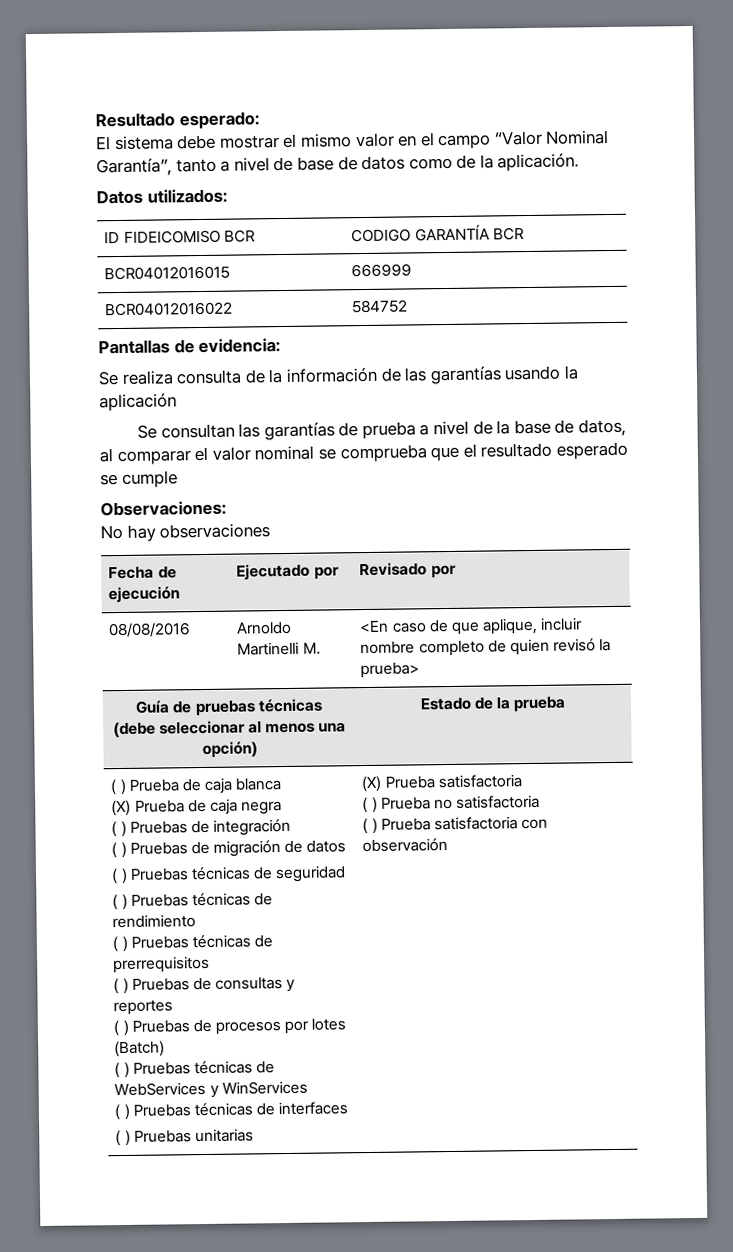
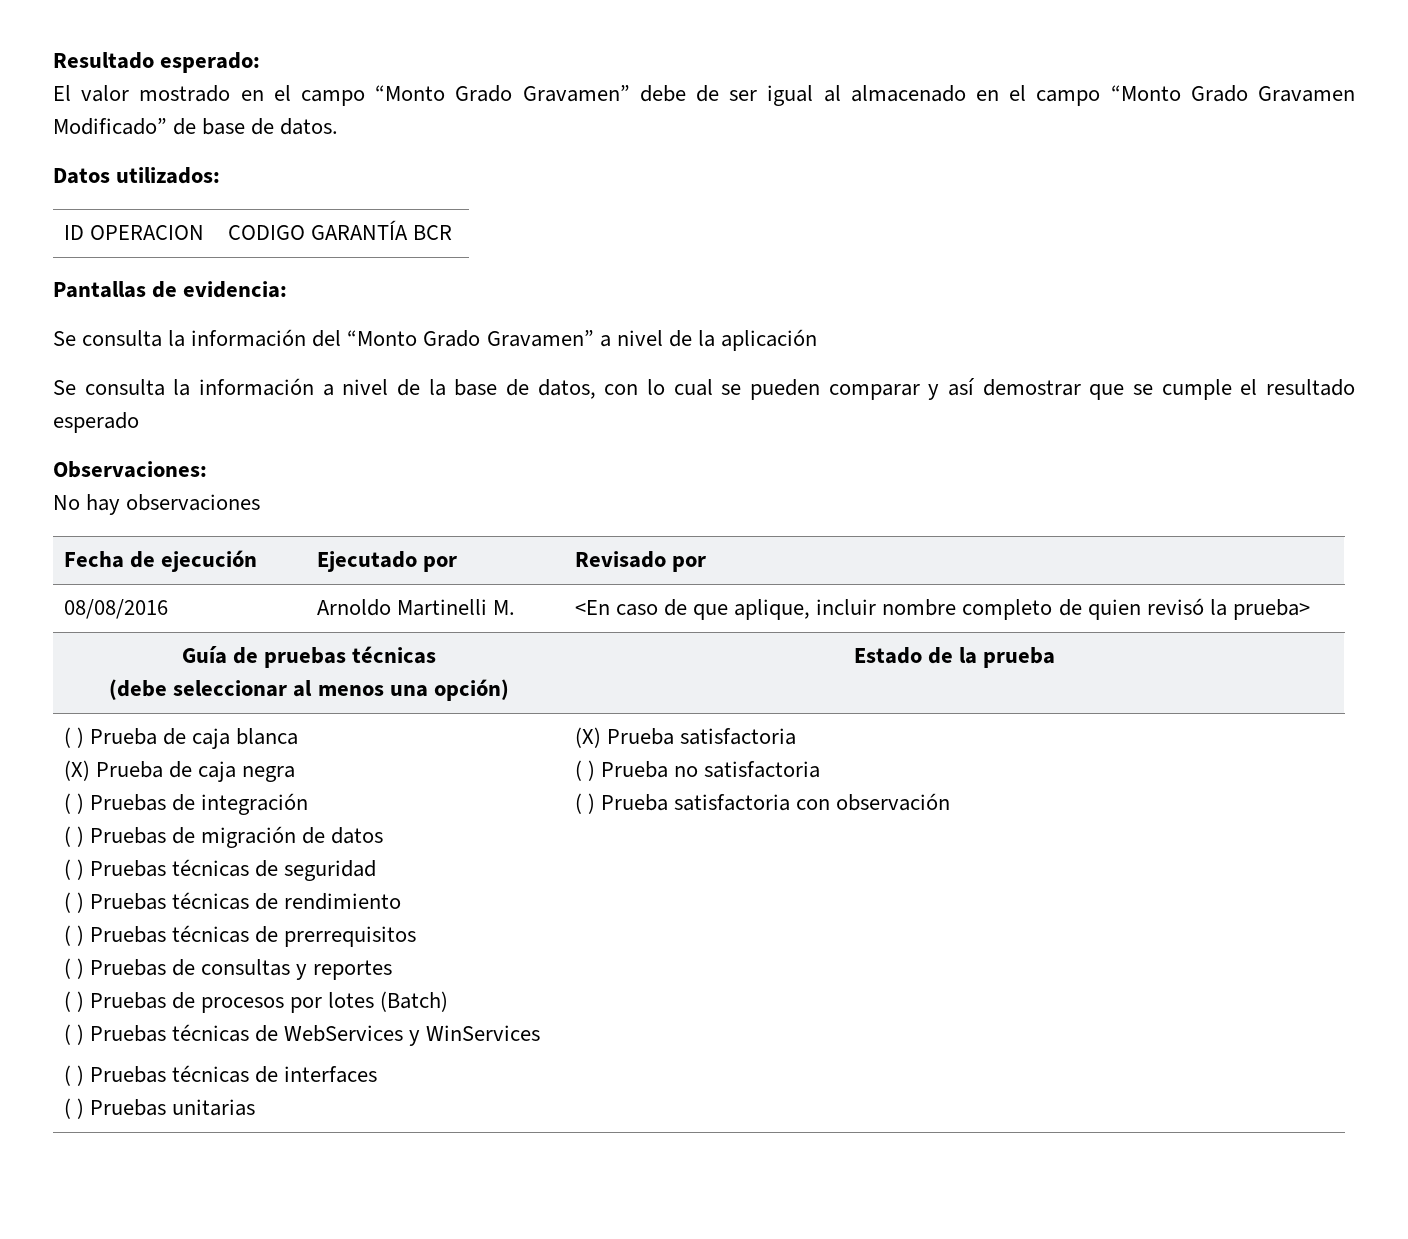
[113,130,610,151] [96,153,580,177] sistema debe mostrar el mismo valor en el campo “Valor Nominal Garantía”, tanto a nivel de base de datos como de la aplicación. -> [81,85,1356,106] [53,118,339,135] valor mostrado en el campo “Monto Grado Gravamen” debe de ser igual al almacenado en el campo “Monto Grado Gravamen Modificado” de base de datos.
[123,229,256,244] FIDEICOMISO BCR -> [89,225,204,240] OPERACION
[104,265,231,281] [351,263,413,278] [105,301,234,317] [352,299,409,314] // BCR04012016015 | 666999 // BCR04012016022 | 584752 -> (453, 232) none
[121,365,579,385] [99,393,177,412] [136,421,416,441] realiza consulta de la información de las garantías usando la aplicación // Se consultan las garantías de prueba -> [82,329,817,351] [53,378,314,396] consulta la información del “Monto Grado Gravamen” a nivel de la aplicación // Se consulta la información
[99,444,460,466] al comparar el valor nominal se comprueba que -> [604,378,1232,400] con lo cual se pueden comparar y así demostrar que se cumple
[100,470,178,488] se cumple -> (139, 422) none

